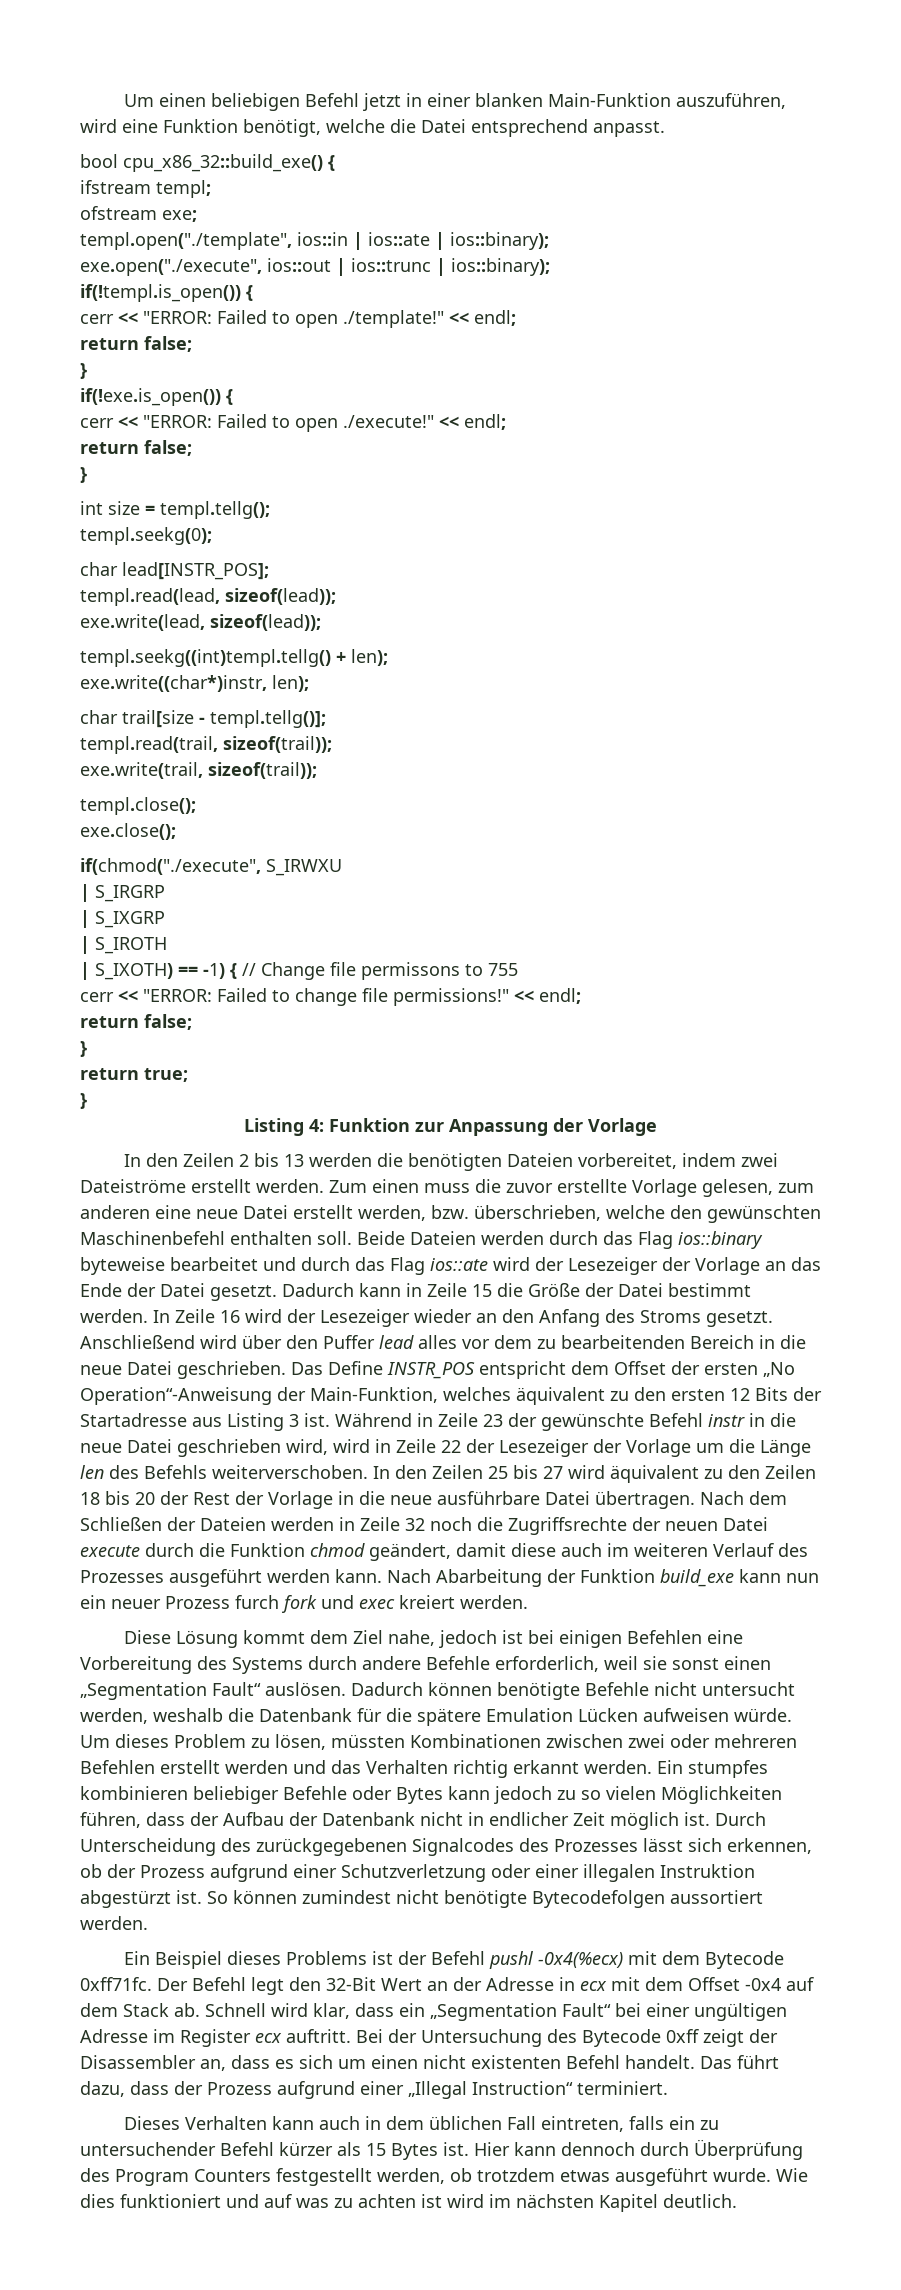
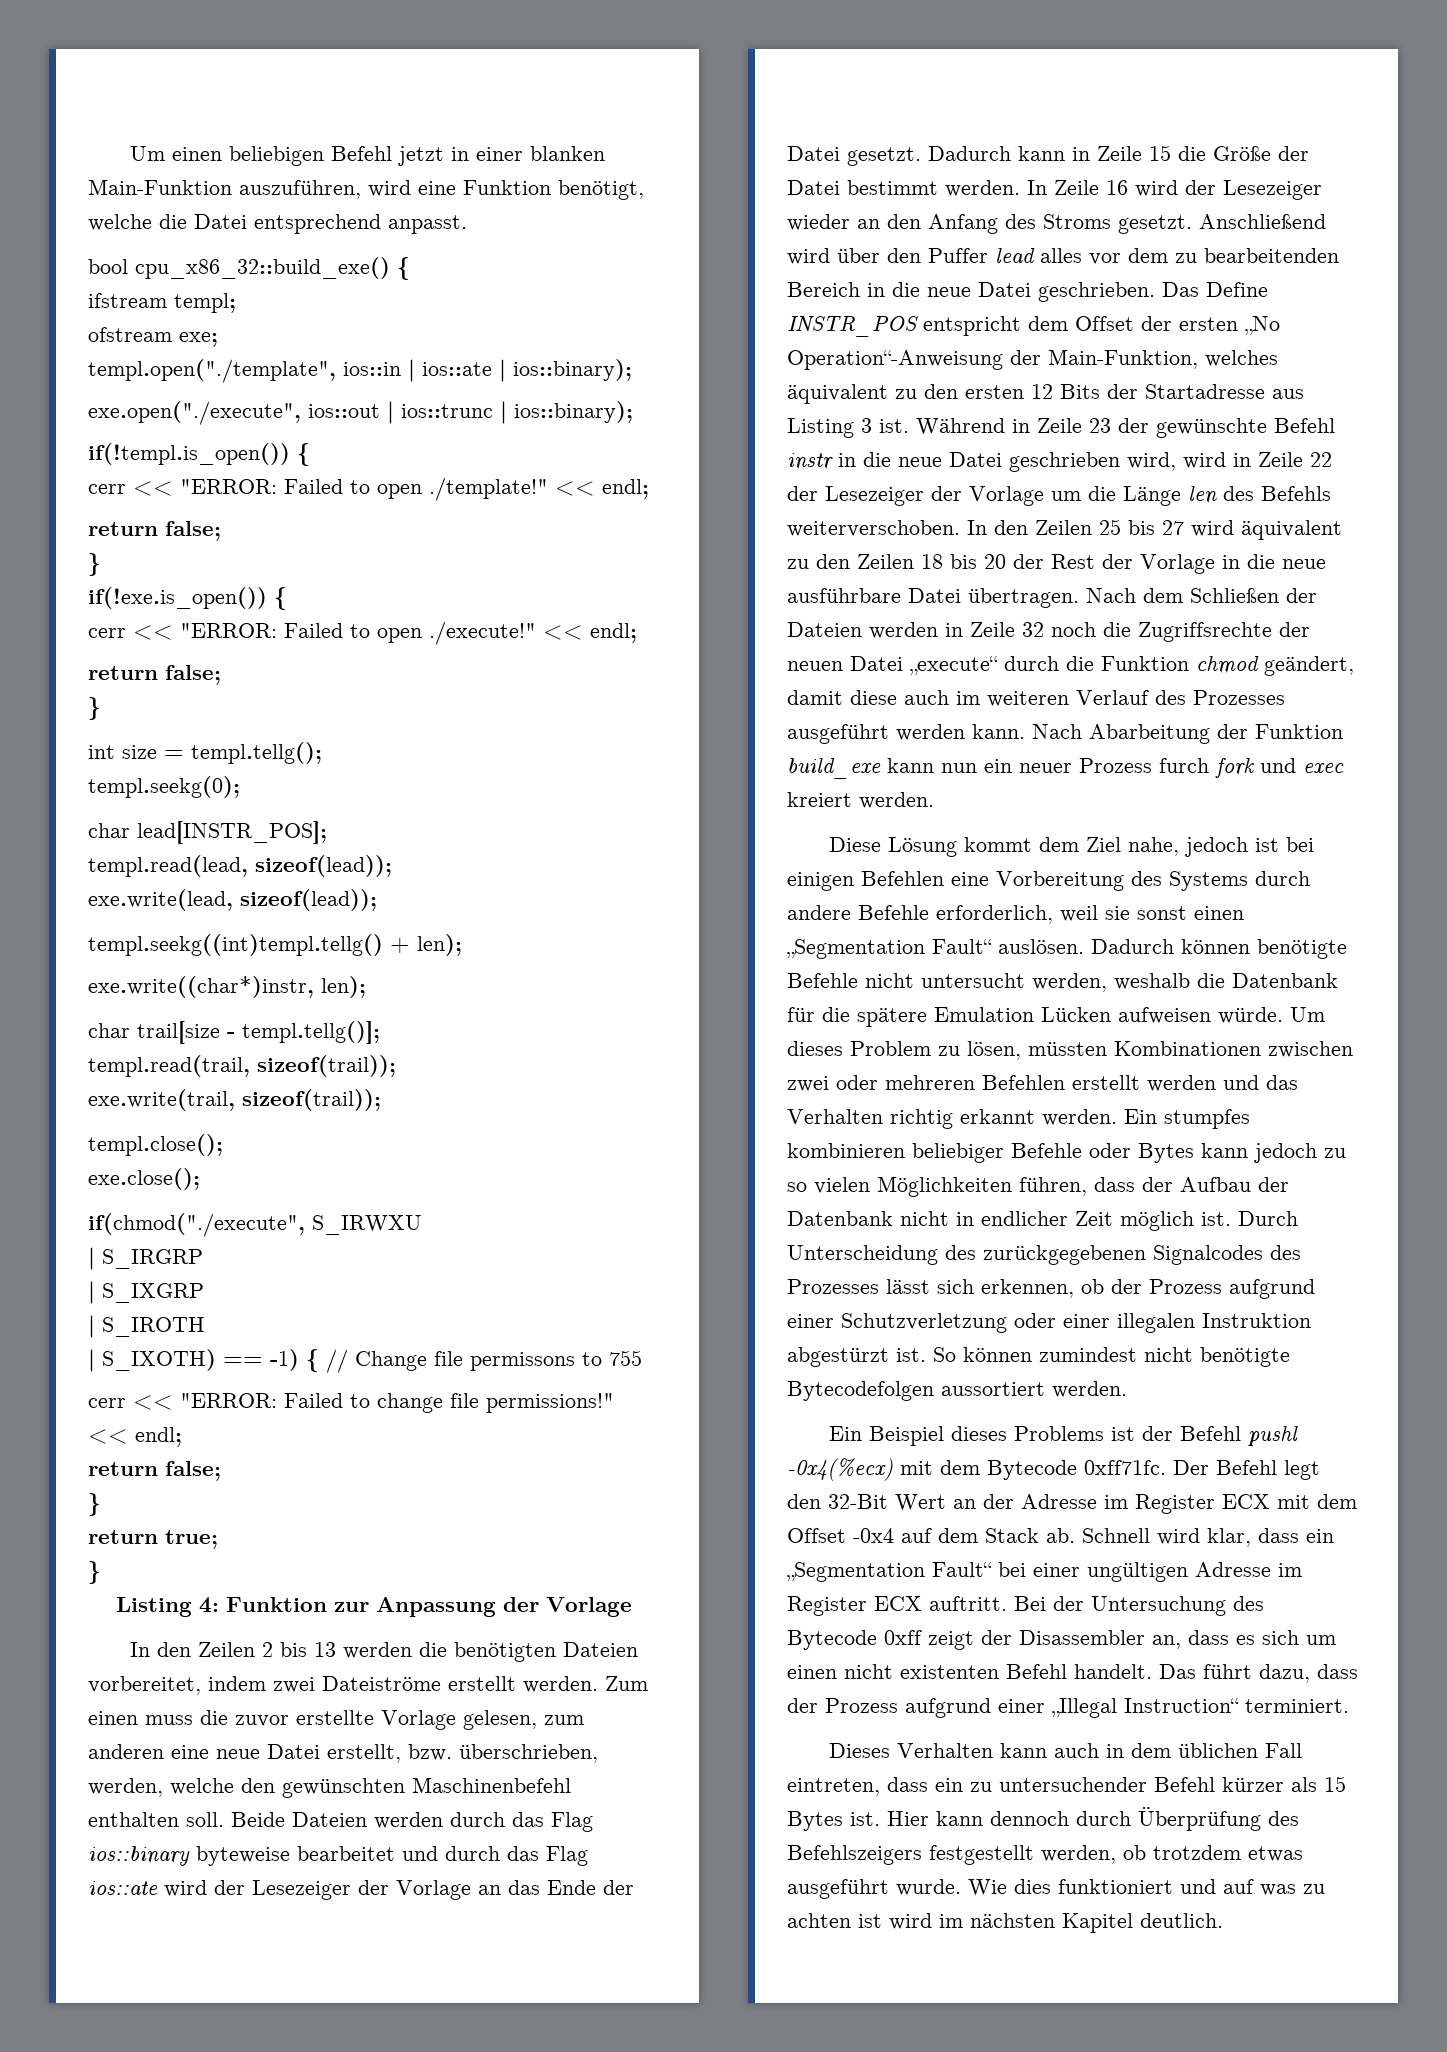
[293,1205,426,1221] erstellt werden, -> [327,1744,401,1763] erstellt,
(601, 1213) none -> [88,1778,163,1797] werden,
[80,1545,140,1557] execute -> [910,656,998,676] „execute“
[559,1977,607,1991] in ecx -> [1104,1494,1270,1514] im Register ECX
[255,2033,282,2043] ecx -> [874,1596,922,1611] ECX
[628,2116,664,2130] falls -> [887,1777,928,1792] dass
[115,2169,271,2186] Program Counters -> [787,1845,922,1865] Befehlszeigers

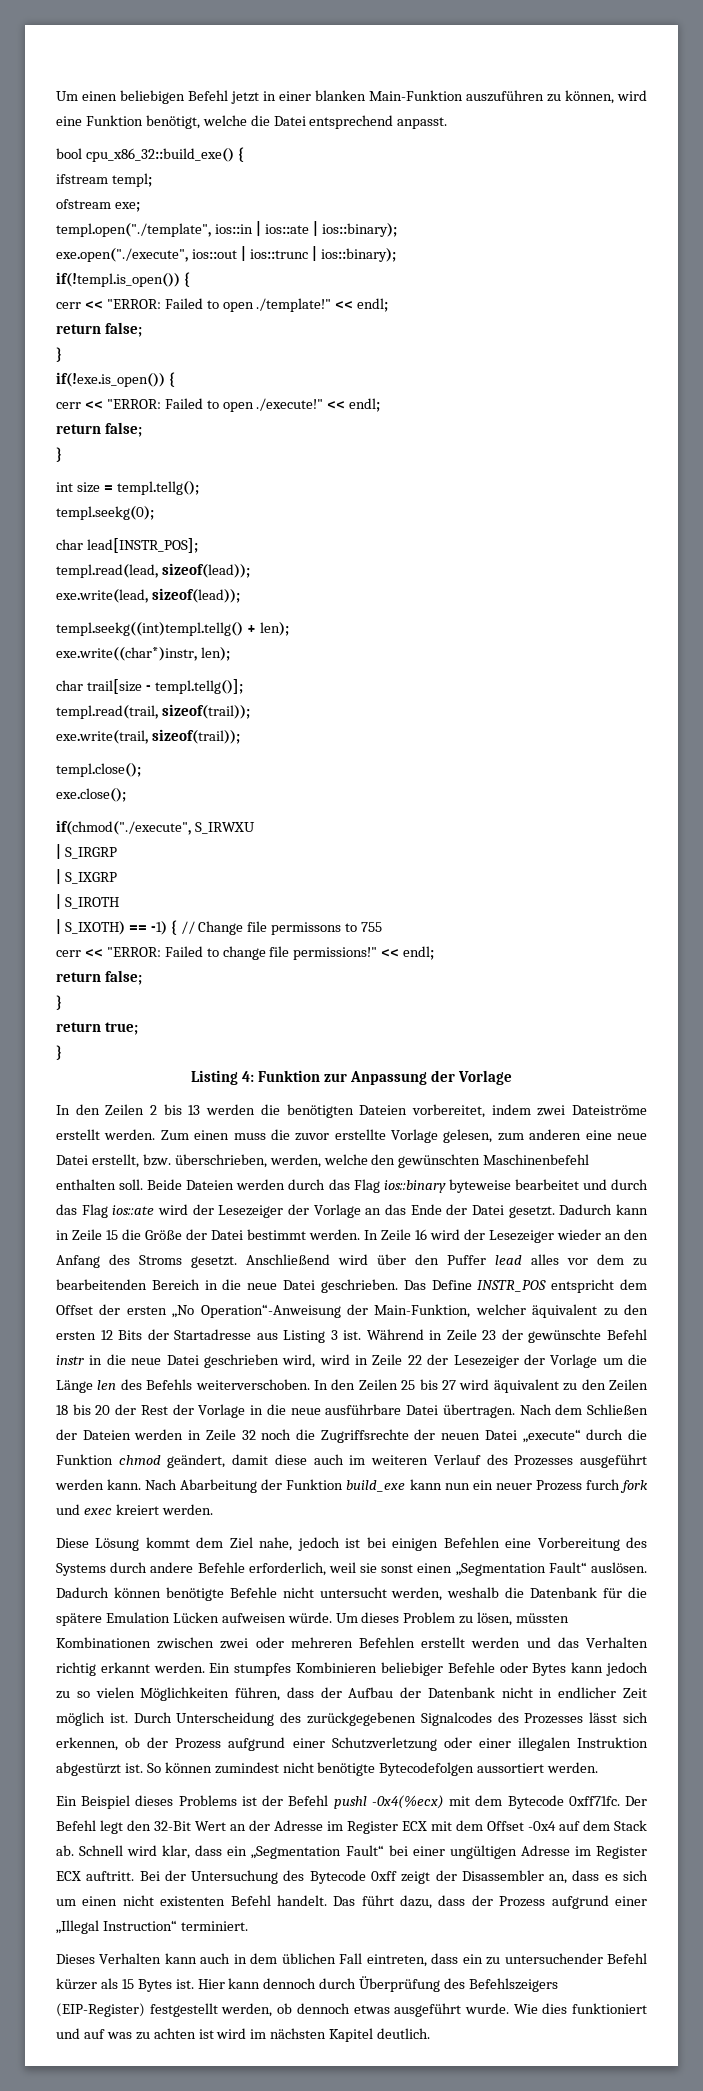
[239,180,361,199] auszuführen, -> [466,90,614,104] auszuführen zu können,
[1205,350,1278,367] welches -> [475,1304,526,1315] welcher
[787,1143,905,1158] kombinieren -> [296,1662,378,1673] Kombinieren
(922, 1855) none -> [56,2003,145,2017] (EIP-Register)
[1153,1845,1241,1860] trotzdem -> [296,2003,350,2014] dennoch

